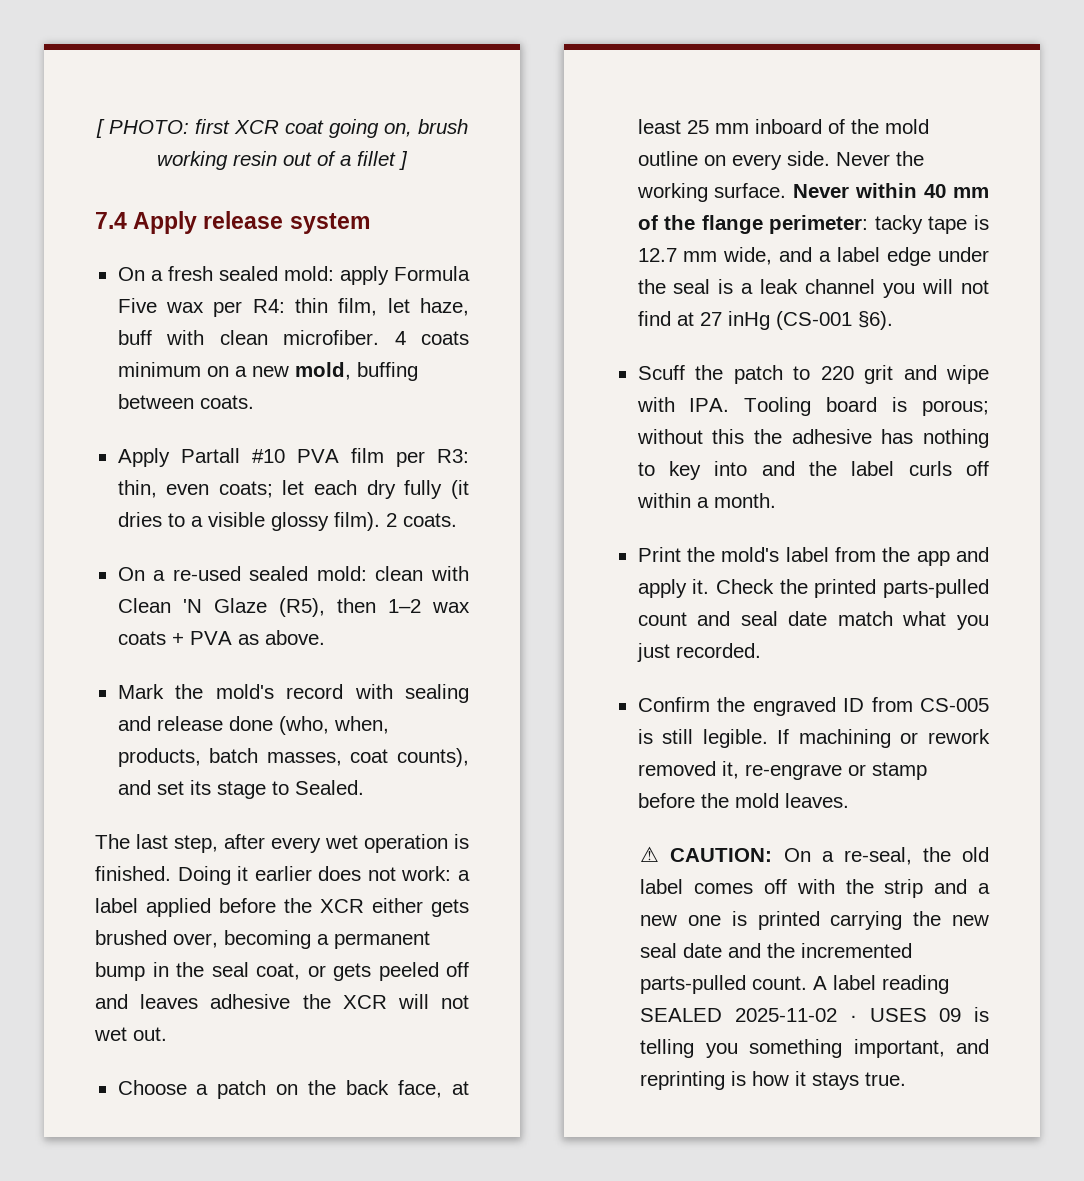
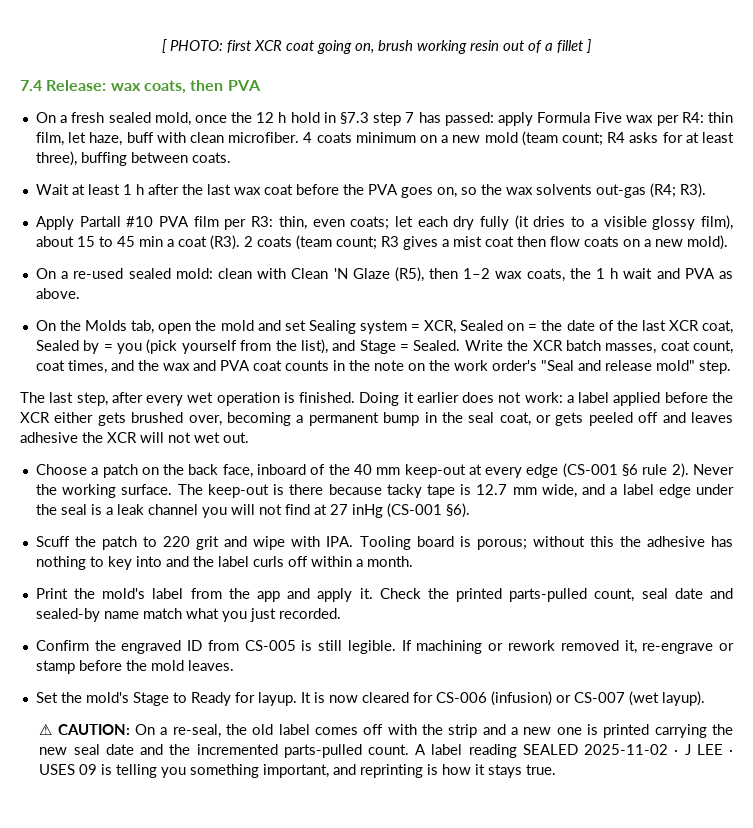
[133,211,370,234] Apply release system -> [46,80,261,94] Release: wax coats, then PVA
[283,266,334,281] mold: -> [154,112,494,126] mold, once the 12 h hold in §7.3 step 7 has passed:
[294,362,418,381] [117,394,254,409] mold, buffing between coats. -> [484,131,734,146] [35,151,231,166] [35,183,706,198] mold (team count; R4 asks for at least three), buffing between coats. // Wait at least 1 h after the last wax coat before the PVA goes on, so the wax solvents out-gas (R4; R3).
[333,512,457,531] film). 2 coats. -> [700,215,733,230] [35,235,728,250] film), about 15 to 45 min a coat (R3). 2 coats (team count; R3 gives a mist coat then flow coats on a new mold).
[117,630,325,645] [117,684,469,703] [117,716,389,735] [117,748,469,767] [117,780,364,799] coats + PVA as above. // Mark the mold's record with sealing and release done (who, when, products, batch masses, coat counts), and set its stage to Sealed. -> [526,268,734,282] [35,288,80,299] [35,320,733,334] [35,339,733,354] [35,360,731,374] coats, the 1 h wait and PVA as above. // On the Molds tab, open the mold and set Sealing system = XCR, Sealed on = the date of the last XCR coat, Sealed by = you (pick yourself from the list), and Stage = Sealed. Write the XCR batch masses, coat count, coat times, and the wax and PVA coat counts in the note on the work order's "Seal and release mold" step.
[452,1081,469,1095] [637,119,929,134] [637,151,924,170] [636,183,989,202] [637,215,869,234] at least 25 mm inboard of the mold outline on every side. Never the working surface. Never within 40 mm of the flange perimeter: -> [257,463,735,478] [35,484,382,498] inboard of the 40 mm keep-out at every edge (CS-001 §6 rule 2). Never the working surface. The keep-out is there because
[637,611,828,626] count and seal date -> [594,588,733,602] [35,608,139,622] count, seal date and sealed-by name
(849, 800) none -> [35,691,705,706] // Set the mold's Stage to Ready for layup. It is now cleared for CS-006 (infusion) or CS-007 (wet layup).
(857, 1018) none -> [684,744,734,755] J LEE ·

